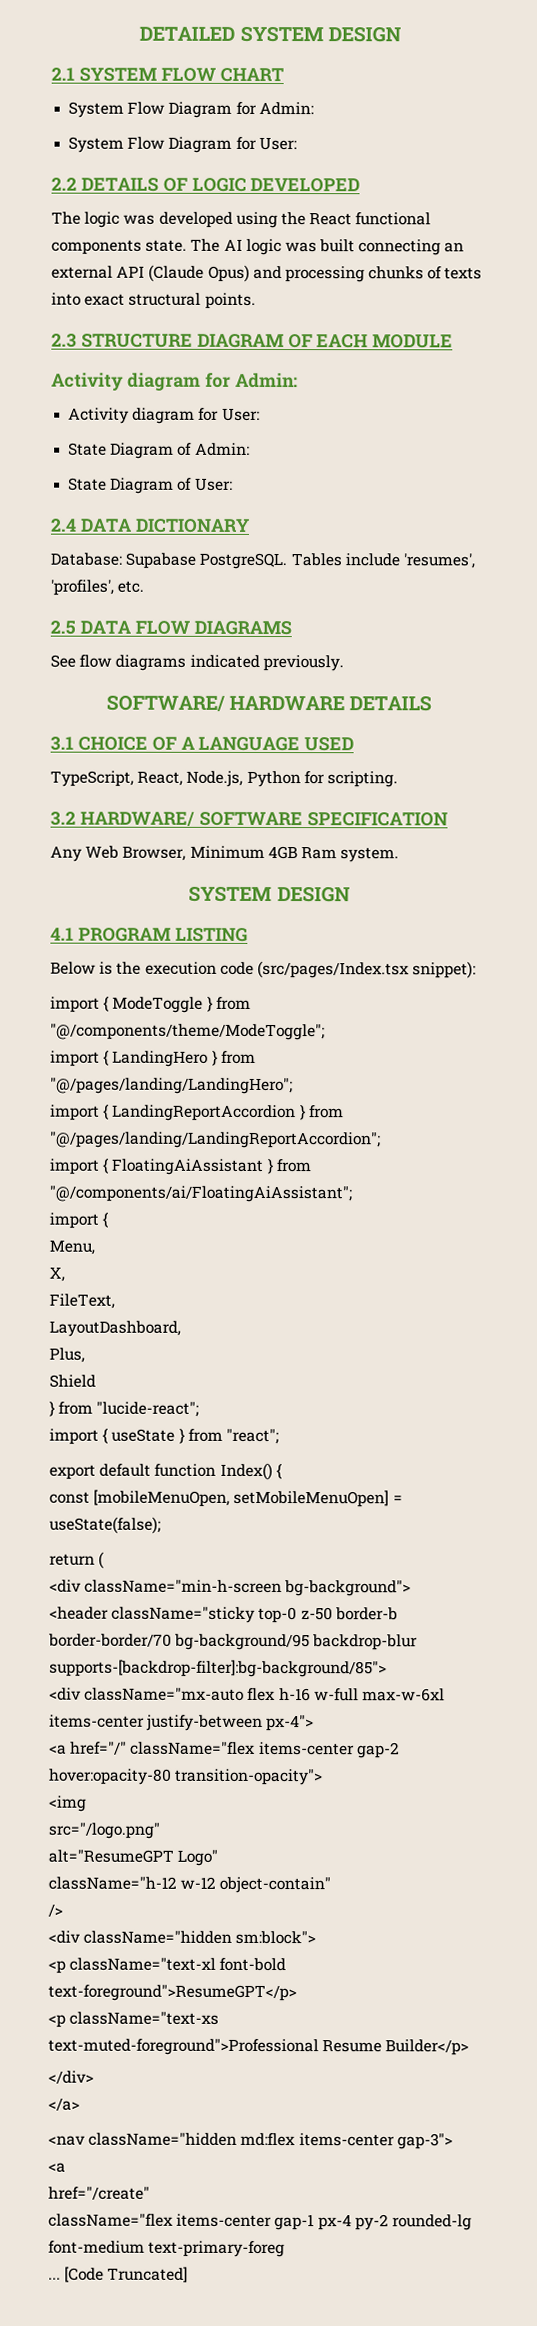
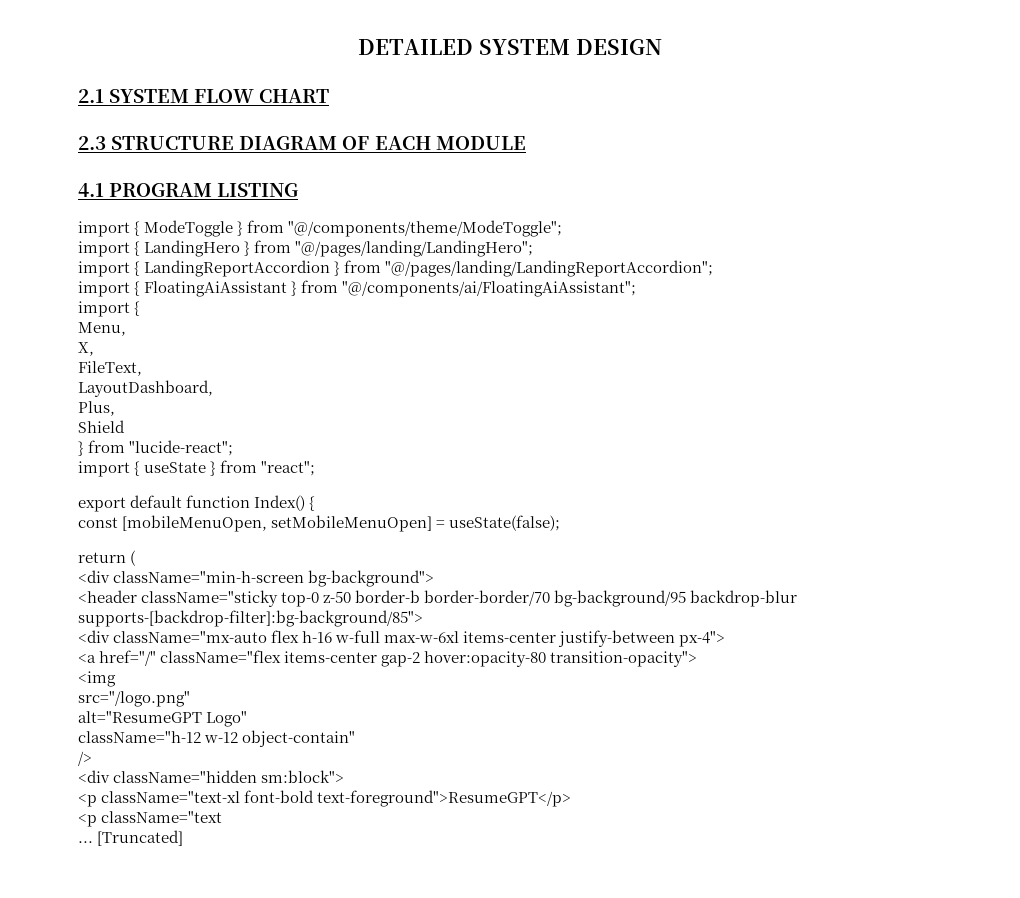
[68,101,314,118] [68,136,297,153] [51,177,361,193] [51,211,432,229] [51,238,465,256] [51,264,483,283] [51,292,256,309] // System Flow Diagram for Admin: // System Flow Diagram for User: // 2.2 DETAILS OF LOGIC DEVELOPED // The logic was developed using the React functional components state. The AI logic was built connecting an external API (Claude Opus) and processing chunks of texts into exact structural points. -> (330, 96) none
[51,372,298,391] [68,407,260,424] [68,442,250,459] [68,477,233,494] [50,518,250,533] [50,552,475,570] [50,579,145,596] [50,620,292,636] [50,654,344,672] [105,694,433,712] [50,736,355,752] [50,770,398,788] [50,811,448,827] [50,845,400,863] [188,885,350,903] [50,927,248,942] [50,960,477,979] Activity diagram for Admin: // Activity diagram for User: // State Diagram of Admin: // State Diagram of User: // 2.4 DATA DICTIONARY // Database: Supabase PostgreSQL. Tables include 'resumes', 'profiles', etc. // 2.5 DATA FLOW DIAGRAMS // See flow diagrams indicated previously. // SOFTWARE/ HARDWARE DETAILS // 3.1 CHOICE OF A LANGUAGE USED // TypeScript, React, Node.js, Python for scripting. // 3.2 HARDWARE/ SOFTWARE SPECIFICATION // Any Web Browser, Minimum 4GB Ram system. // SYSTEM DESIGN // 4.1 PROGRAM LISTING // Below is the execution code (src/pages/Index.tsx snippet): -> [78,183,300,197] 4.1 PROGRAM LISTING
[69,2011,220,2025] [48,2038,470,2056] [48,2070,94,2084] [48,2097,80,2111] [48,2132,453,2150] [48,2162,66,2173] [48,2186,150,2200] [48,2213,472,2231] [48,2240,286,2258] className="text-xs text-muted-foreground">Professional Resume Builder</p> // </div> // </a> // <nav className="hidden md:flex items-center gap-3"> // <a // href="/create" // className="flex items-center gap-1 px-4 py-2 rounded-lg font-medium text-primary-foreg -> [101,811,223,823] className="text
[64,2266,189,2283] [Code Truncated] -> [97,830,184,846] [Truncated]

